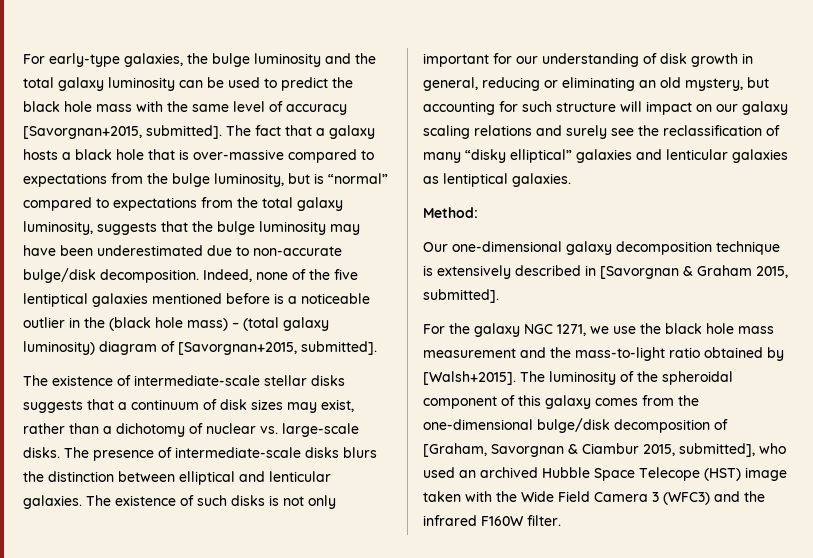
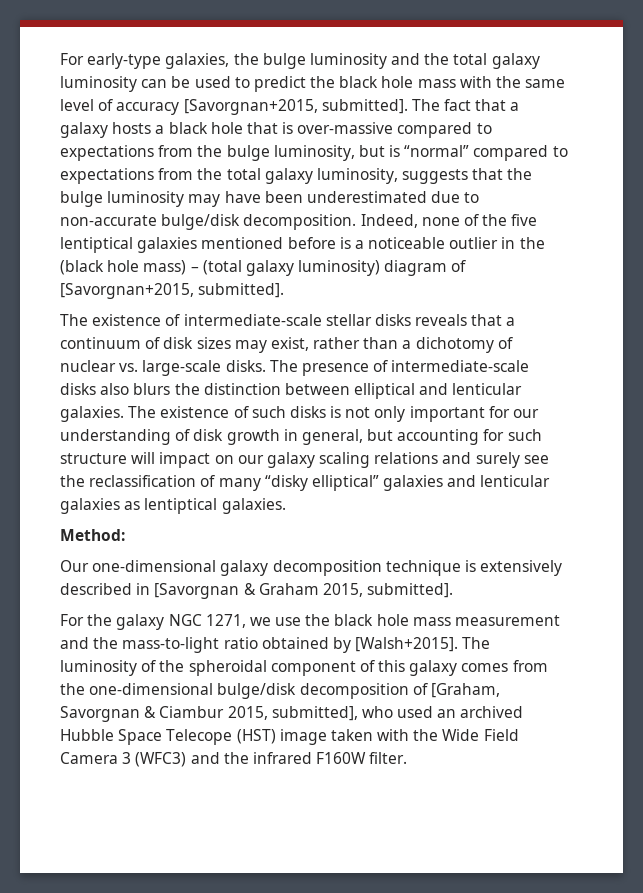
[23,400,83,413] suggests -> [415,314,468,326] reveals
(339, 452) none -> [100,383,130,395] also
[482,77,743,91] reducing or eliminating an old mystery, -> (363, 437) none

